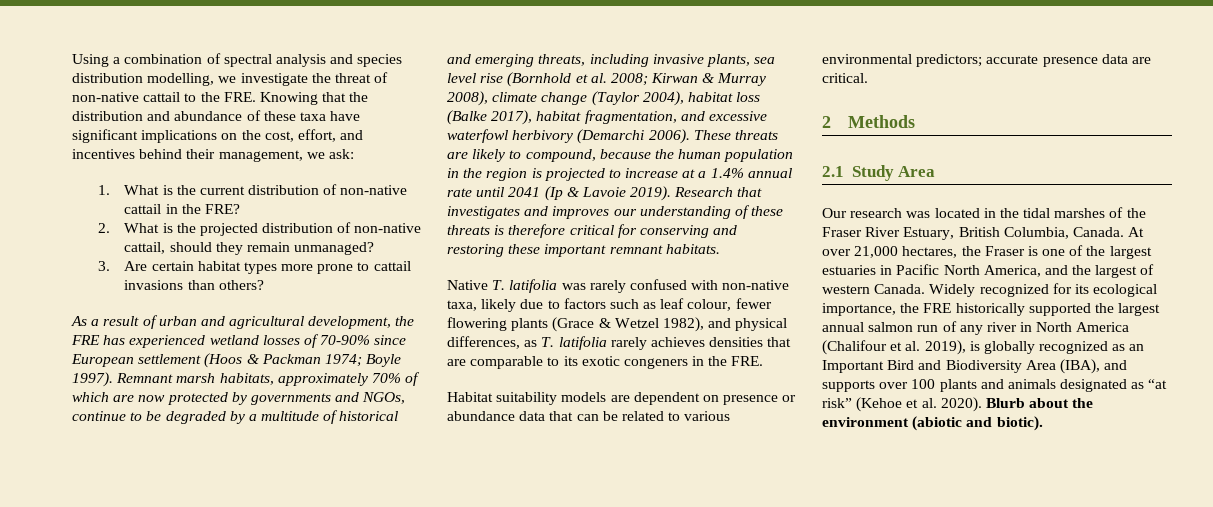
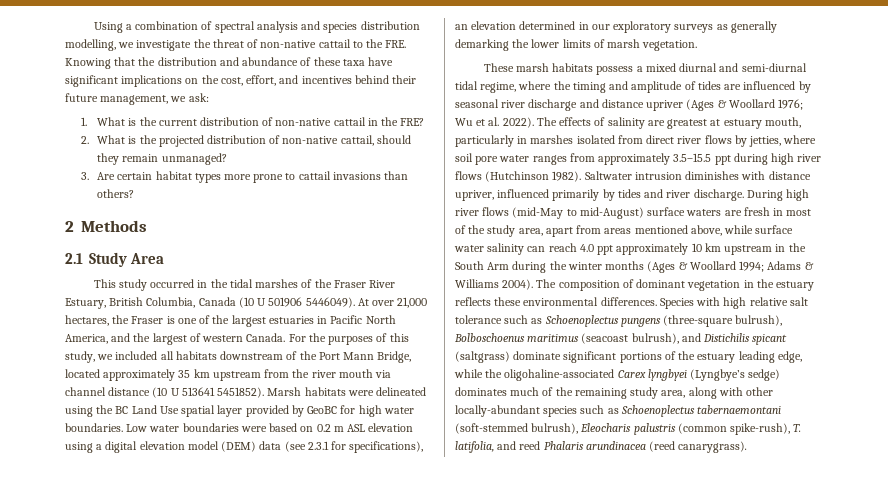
(216, 154) none -> [65,93,98,102] future
[71,315,415,329] [71,334,407,348] [71,353,402,368] [72,372,421,387] [72,392,406,405] [72,410,399,424] [447,54,776,67] [447,72,767,87] [447,91,761,106] [447,110,767,125] [447,129,778,144] [447,149,794,162] [447,168,792,181] [447,186,763,201] [447,205,784,219] [447,224,738,238] [447,244,720,257] [447,279,790,293] [447,298,772,312] [447,317,788,332] [447,336,792,350] [447,356,764,369] [447,392,797,405] [447,411,731,421] [822,54,1151,67] [822,73,868,83] // As a result of urban and agricultural development, the FRE has experienced wetland losses of 70-90% since European settlement (Hoos & Packman 1974; Boyle 1997). Remnant marsh habitats, approximately 70% of which are now protected by governments and NGOs, continue to be degraded by a multitude of historical and emerging threats, including invasive plants, sea level rise (Bornhold et al. 2008; Kirwan & Murray 2008), climate change (Taylor 2004), habitat loss (Balke 2017), habitat fragmentation, and excessive waterfowl herbivory (Demarchi 2006). These threats are likely to compound, because the human population in the region is projected to increase at a 1.4% annual rate until 2041 (Ip & Lavoie 2019). Research that investigates and improves our understanding of these threats is therefore critical for conserving and restoring these important remnant habitats. // Native T. latifolia was rarely confused with non-native taxa, likely due to factors such as leaf colour, fewer flowering plants (Grace & Wetzel 1982), and physical differences, as T. latifolia rarely achieves densities that are comparable to its exotic congeners in the FRE. // Habitat suitability models are dependent on presence or abundance data that can be related to various environmental predictors; accurate presence data are critical. -> (135, 193) none
[822,208,980,218] Our research was located -> [93,279,195,291] This study occurred
[1072,227,1124,237] Canada. -> [198,297,355,308] Canada (10 U 501906 5446049).
[929,283,1158,297] [822,303,1161,316] [822,321,1130,335] [822,340,1145,355] [822,359,1128,374] [822,379,1168,392] [822,397,1094,412] [822,416,1043,431] Widely recognized for its ecological importance, the FRE historically supported the largest annual salmon run of any river in North America (Chalifour et al. 2019), is globally recognized as an Important Bird and Biodiversity Area (IBA), and supports over 100 plants and animals designated as “at risk” (Kehoe et al. 2020). Blurb about the environment (abiotic and biotic). -> [288,333,409,345] [65,351,412,363] [65,369,392,381] [65,387,427,398] [65,405,414,417] [65,423,414,432] [65,441,424,453] [455,21,777,33] [455,39,698,51] [483,63,807,75] [455,81,811,93] [455,99,804,111] [455,117,801,129] [455,135,817,147] [455,153,822,165] [455,171,811,182] [455,189,810,201] [455,207,812,219] [455,225,794,237] [454,243,806,255] [455,261,814,273] [455,279,815,291] [455,297,808,309] [455,315,783,327] [454,333,788,345] [455,351,802,363] [454,369,781,381] [455,387,774,399] [455,405,782,417] [455,423,802,435] [455,441,748,453] For the purposes of this study, we included all habitats downstream of the Port Mann Bridge, located approximately 35 km upstream from the river mouth via channel distance (10 U 513641 5451852). Marsh habitats were delineated using the BC Land Use spatial layer provided by GeoBC for high water boundaries. Low water boundaries were based on 0.2 m ASL elevation using a digital elevation model (DEM) data (see 2.3.1 for specifications), an elevation determined in our exploratory surveys as generally demarking the lower limits of marsh vegetation. // These marsh habitats possess a mixed diurnal and semi-diurnal tidal regime, where the timing and amplitude of tides are influenced by seasonal river discharge and distance upriver (Ages & Woollard 1976; Wu et al. 2022). The effects of salinity are greatest at estuary mouth, particularly in marshes isolated from direct river flows by jetties, where soil pore water ranges from approximately 3.5–15.5 ppt during high river flows (Hutchinson 1982). Saltwater intrusion diminishes with distance upriver, influenced primarily by tides and river discharge. During high river flows (mid-May to mid-August) surface waters are fresh in most of the study area, apart from areas mentioned above, while surface water salinity can reach 4.0 ppt approximately 10 km upstream in the South Arm during the winter months (Ages & Woollard 1994; Adams & Williams 2004). The composition of dominant vegetation in the estuary reflects these environmental differences. Species with high relative salt tolerance such as Schoenoplectus pungens (three-square bulrush), Bolboschoenus maritimus (seacoast bulrush), and Distichilis spicant (saltgrass) dominate significant portions of the estuary leading edge, while the oligohaline-associated Carex lyngbyei (Lyngbye’s sedge) dominates much of the remaining study area, along with other locally-abundant species such as Schoenoplectus tabernaemontani (soft-stemmed bulrush), Eleocharis palustris (common spike-rush), T. latifolia, and reed Phalaris arundinacea (reed canarygrass).

